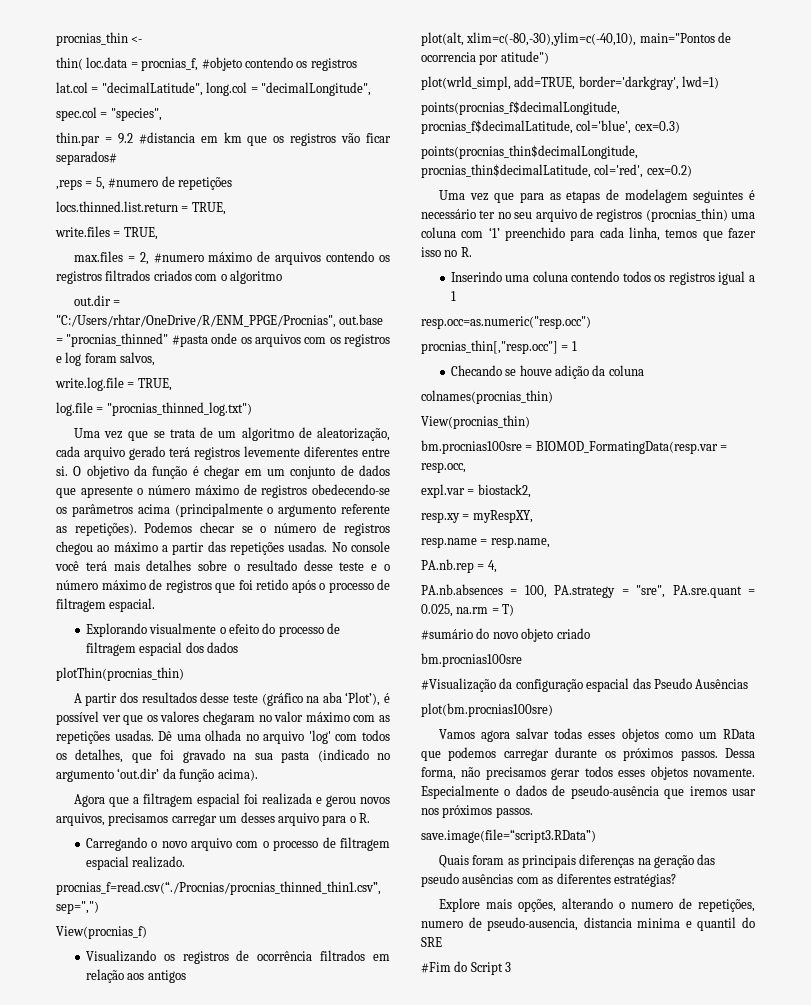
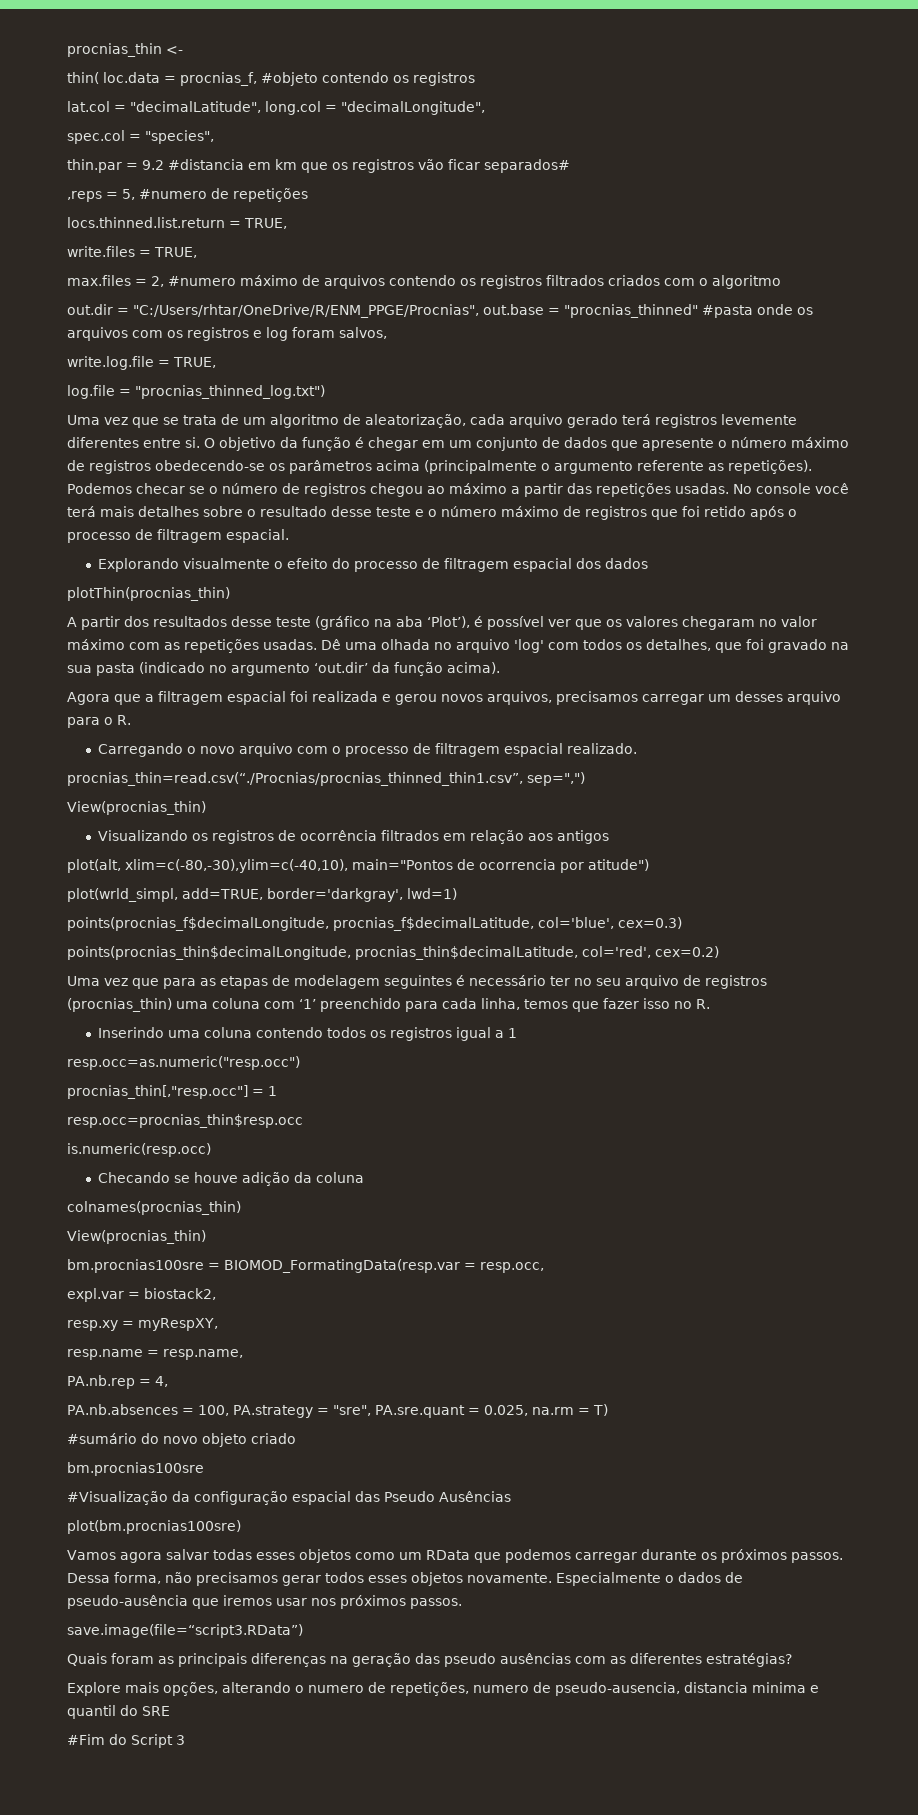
[56,881,381,895] procnias_f=read.csv(“./Procnias/procnias_thinned_thin1.csv”, -> [67,772,523,786] procnias_thin=read.csv(“./Procnias/procnias_thinned_thin1.csv”,
[56,926,147,939] View(procnias_f) -> [67,801,206,815] View(procnias_thin)
(577, 346) none -> [67,1114,303,1128] [67,1143,211,1157] // resp.occ=procnias_thin$resp.occ // is.numeric(resp.occ)

